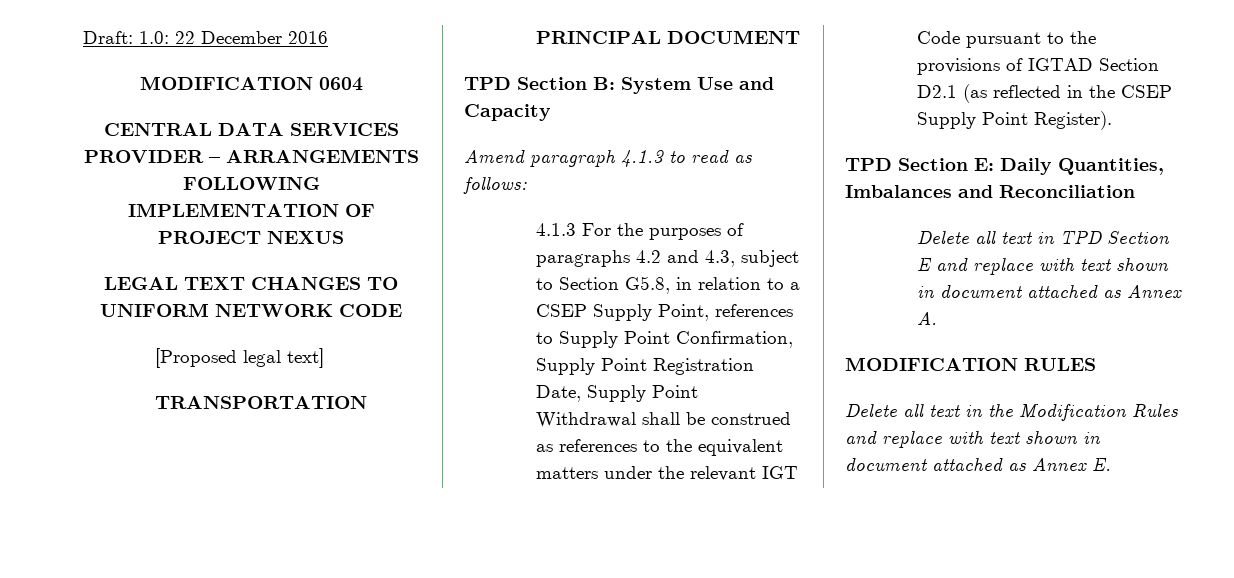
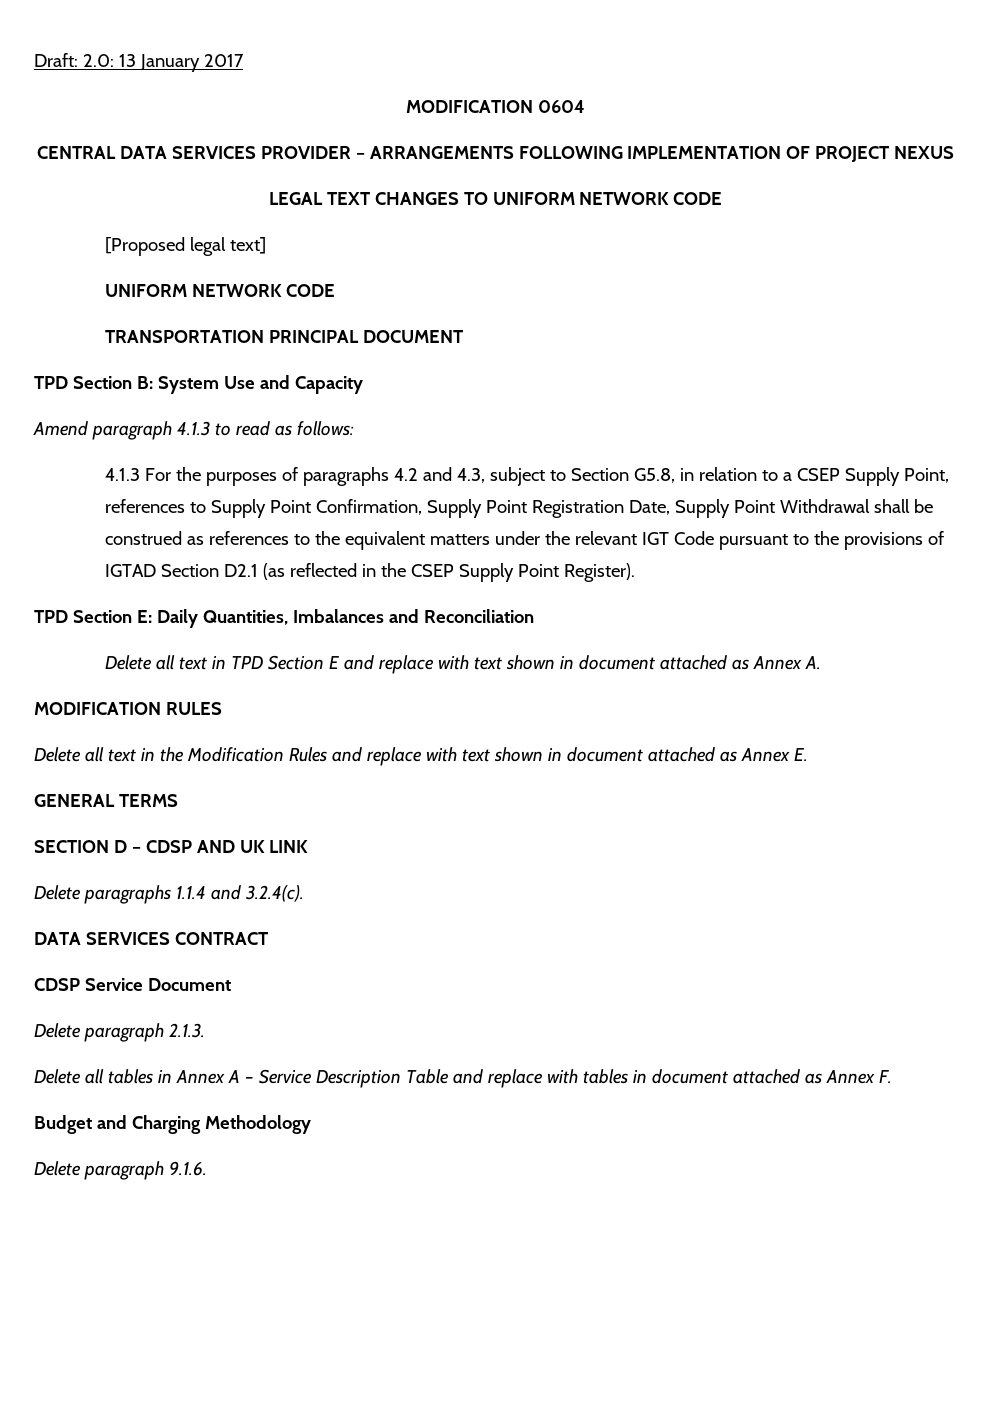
[139,31,328,44] 1.0: 22 December 2016 -> [82,54,244,72] 2.0: 13 January 2017
(324, 358) none -> [104,284,335,297] // UNIFORM NETWORK CODE
(1111, 464) none -> [34,794,178,807] [34,840,308,853] [34,885,304,904] [34,932,268,945] [34,978,231,991] [34,1023,205,1042] [34,1069,892,1088] [34,1115,311,1134] [34,1161,207,1180] // GENERAL TERMS // SECTION D – CDSP AND UK LINK // Delete paragraphs 1.1.4 and 3.2.4(c). // DATA SERVICES CONTRACT // CDSP Service Document // Delete paragraph 2.1.3. // Delete all tables in Annex A – Service Description Table and replace with tables in document attached as Annex F. // Budget and Charging Methodology // Delete paragraph 9.1.6.

